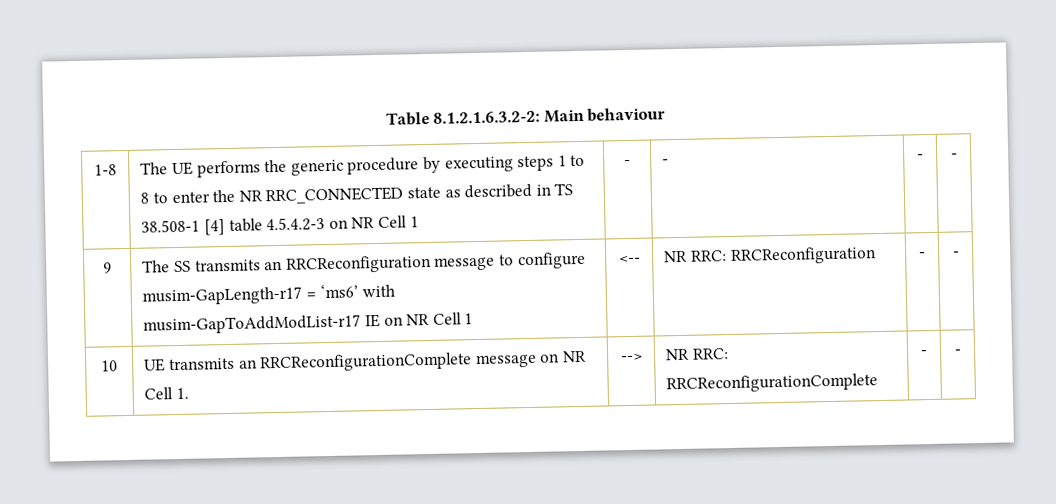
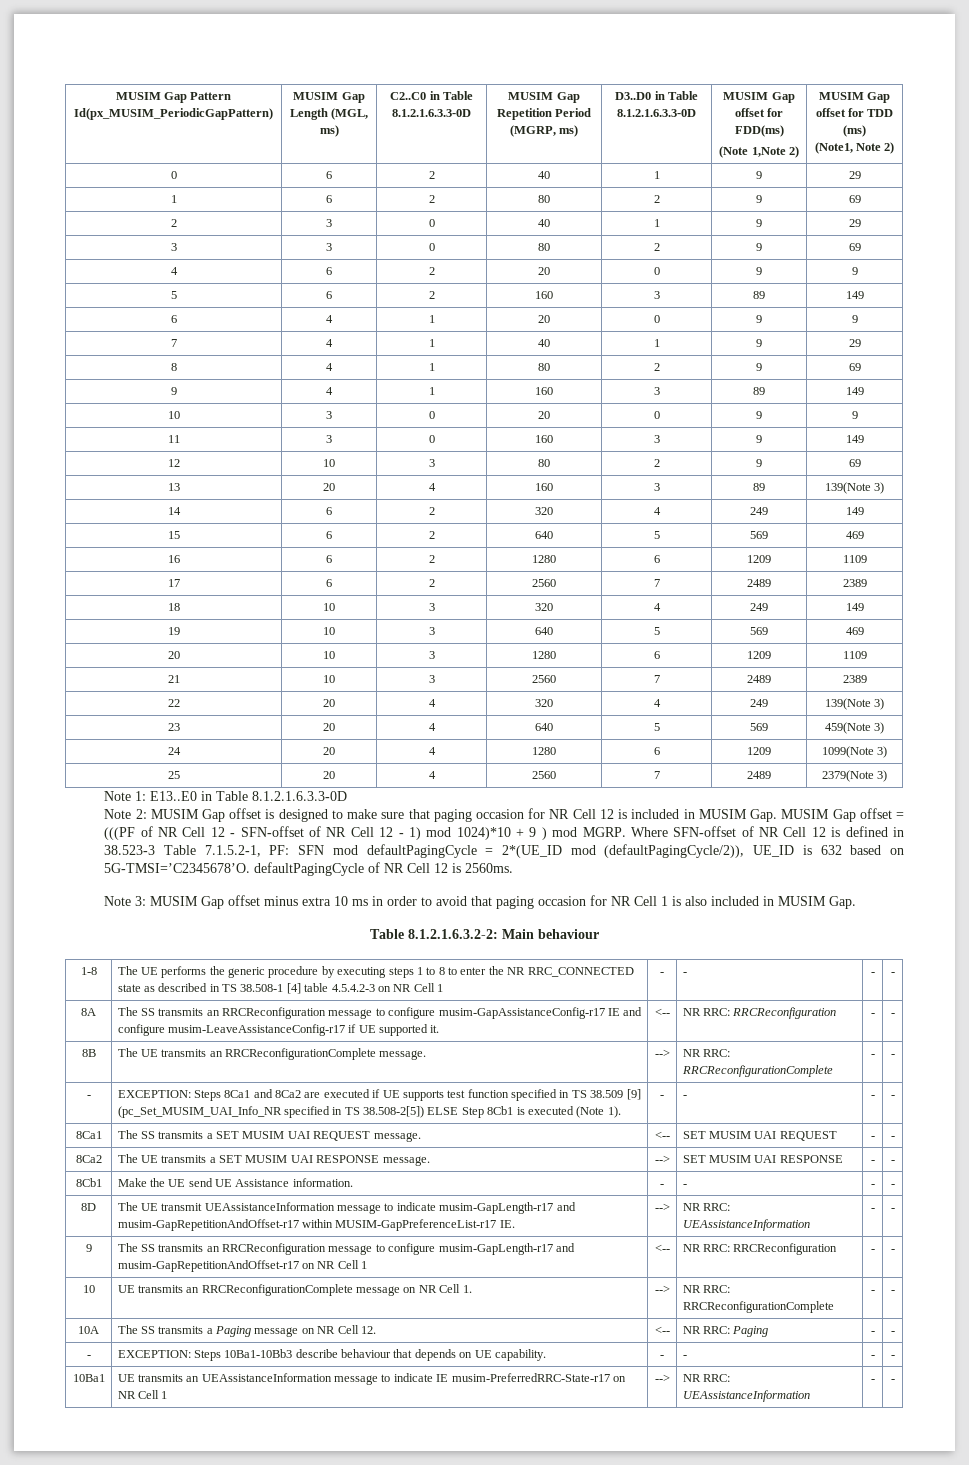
(385, 118) none -> [115,92,232,103] [74,108,273,120] [293,92,365,103] [289,108,369,120] [319,125,339,137] [390,91,473,100] [392,109,471,117] [508,92,580,103] [496,108,592,120] [509,125,579,137] [615,91,698,100] [617,109,696,117] [723,92,795,103] [734,108,784,117] [734,125,784,137] [719,146,799,158] [818,92,891,103] [815,108,894,117] [843,125,866,137] [814,142,895,154] [170,171,177,179] [326,171,332,179] [428,171,435,179] [538,171,550,179] [653,171,660,179] [756,171,762,179] [848,171,861,179] [170,195,177,203] [326,195,332,203] [428,195,435,203] [538,195,550,203] [653,195,660,203] [756,195,762,203] [848,195,861,203] [170,219,177,227] [326,219,332,227] [428,219,435,227] [538,219,550,227] [653,219,660,227] [756,219,762,227] [848,219,861,227] [170,243,177,251] [326,243,332,251] [428,243,435,251] [538,243,550,251] [653,243,660,251] [756,243,762,251] [848,243,861,251] [170,267,178,275] [326,267,332,275] [428,267,435,275] [538,267,550,275] [653,267,660,275] [756,267,762,275] [851,267,858,275] [170,291,177,299] [326,291,332,299] [428,291,435,299] [535,291,553,299] [653,291,660,299] [753,291,765,299] [845,291,864,299] [170,315,177,323] [326,315,333,323] [428,315,435,323] [538,315,550,323] [653,315,660,323] [756,315,762,323] [851,315,858,323] [170,339,177,347] [326,339,333,347] [428,339,435,347] [538,339,550,347] [653,339,660,347] [756,339,762,347] [848,339,861,347] [170,363,177,371] [326,363,333,371] [428,363,435,371] [538,363,550,371] [653,363,660,371] [756,363,762,371] [848,363,861,371] [170,387,177,395] [326,387,333,395] [428,387,435,395] [535,387,553,395] [653,387,660,395] [753,387,765,395] [845,387,864,395] [167,411,180,419] [326,411,332,419] [428,411,435,419] [538,411,550,419] [653,411,660,419] [756,411,762,419] [851,411,858,419] [167,435,180,443] [326,435,332,443] [428,435,435,443] [535,435,553,443] [653,435,660,443] [756,435,762,443] [845,435,864,443] [167,459,180,467] [323,459,335,467] [428,459,435,467] [538,459,550,467] [653,459,660,467] [756,459,762,467] [848,459,861,467] [167,483,180,491] [323,483,335,491] [428,483,436,491] [535,483,553,491] [653,483,660,491] [753,483,765,491] [824,482,885,494] [167,507,181,515] [326,507,332,515] [428,507,435,515] [535,507,553,515] [653,507,661,515] [750,507,768,515] [845,507,864,515] [167,531,180,539] [326,531,332,539] [428,531,435,539] [535,531,553,539] [653,531,660,539] [750,531,768,539] [845,531,864,539] [167,555,180,563] [326,555,332,563] [428,555,435,563] [532,555,556,563] [653,555,660,563] [747,555,771,563] [842,555,867,563] [167,579,180,587] [326,579,332,587] [428,579,435,587] [532,579,556,587] [653,579,660,587] [747,579,771,587] [842,579,867,587] [167,603,180,611] [323,603,335,611] [428,603,435,611] [535,603,553,611] [653,603,661,611] [750,603,768,611] [845,603,864,611] [167,627,180,635] [323,627,335,635] [428,627,435,635] [535,627,553,635] [653,627,660,635] [750,627,768,635] [845,627,864,635] [167,651,180,659] [323,651,335,659] [428,651,435,659] [532,651,556,659] [653,651,660,659] [747,651,771,659] [842,651,867,659] [167,675,180,683] [323,675,335,683] [428,675,435,683] [532,675,556,683] [653,675,660,683] [747,675,771,683] [842,675,867,683] [167,699,180,707] [323,699,335,707] [428,699,436,707] [535,699,553,707] [653,699,661,707] [750,699,768,707] [824,698,885,710] [167,723,180,731] [323,723,335,731] [428,723,436,731] [535,723,553,731] [653,723,660,731] [750,723,768,731] [824,722,885,734] [167,747,181,755] [323,747,335,755] [428,747,436,755] [532,747,556,755] [653,747,660,755] [747,747,771,755] [821,746,888,758] [167,771,180,779] [323,771,335,779] [428,771,436,779] [532,771,556,779] [653,771,660,779] [747,771,771,779] [821,770,888,782] [104,791,348,801] [104,808,905,822] [104,826,905,840] [104,844,904,858] [104,862,514,876] [104,895,857,909] MUSIM Gap Pattern Id(px_MUSIM_PeriodicGapPattern) | MUSIM Gap Length (MGL, ms) | C2..C0 in Table 8.1.2.1.6.3.3-0D | MUSIM Gap Repetition Period (MGRP, ms) | D3..D0 in Table 8.1.2.1.6.3.3-0D | MUSIM Gap offset for FDD(ms) // (Note 1,Note 2) | MUSIM Gap offset for TDD (ms) // (Note1, Note 2) // 0 | 6 | 2 | 40 | 1 | 9 | 29 // 1 | 6 | 2 | 80 | 2 | 9 | 69 // 2 | 3 | 0 | 40 | 1 | 9 | 29 // 3 | 3 | 0 | 80 | 2 | 9 | 69 // 4 | 6 | 2 | 20 | 0 | 9 | 9 // 5 | 6 | 2 | 160 | 3 | 89 | 149 // 6 | 4 | 1 | 20 | 0 | 9 | 9 // 7 | 4 | 1 | 40 | 1 | 9 | 29 // 8 | 4 | 1 | 80 | 2 | 9 | 69 // 9 | 4 | 1 | 160 | 3 | 89 | 149 // 10 | 3 | 0 | 20 | 0 | 9 | 9 // 11 | 3 | 0 | 160 | 3 | 9 | 149 // 12 | 10 | 3 | 80 | 2 | 9 | 69 // 13 | 20 | 4 | 160 | 3 | 89 | 139(Note 3) // 14 | 6 | 2 | 320 | 4 | 249 | 149 // 15 | 6 | 2 | 640 | 5 | 569 | 469 // 16 | 6 | 2 | 1280 | 6 | 1209 | 1109 // 17 | 6 | 2 | 2560 | 7 | 2489 | 2389 // 18 | 10 | 3 | 320 | 4 | 249 | 149 // 19 | 10 | 3 | 640 | 5 | 569 | 469 // 20 | 10 | 3 | 1280 | 6 | 1209 | 1109 // 21 | 10 | 3 | 2560 | 7 | 2489 | 2389 // 22 | 20 | 4 | 320 | 4 | 249 | 139(Note 3) // 23 | 20 | 4 | 640 | 5 | 569 | 459(Note 3) // 24 | 20 | 4 | 1280 | 6 | 1209 | 1099(Note 3) // 25 | 20 | 4 | 2560 | 7 | 2489 | 2379(Note 3) // Note 1: E13..E0 in Table 8.1.2.1.6.3.3-0D // Note 2: MUSIM Gap offset is designed to make sure that paging occasion for NR Cell 12 is included in MUSIM Gap. MUSIM Gap offset = (((PF of NR Cell 12 - SFN-offset of NR Cell 12 - 1) mod 1024)*10 + 9 ) mod MGRP. Where SFN-offset of NR Cell 12 is defined in 38.523-3 Table 7.1.5.2-1, PF: SFN mod defaultPagingCycle = 2*(UE_ID mod (defaultPagingCycle/2)), UE_ID is 632 based on 5G-TMSI=’C2345678’O. defaultPagingCycle of NR Cell 12 is 2560ms. // Note 3: MUSIM Gap offset minus extra 10 ms in order to avoid that paging occasion for NR Cell 1 is also included in MUSIM Gap. //
(958, 156) none -> [81,1008,96,1016] [117,1007,643,1019] [117,1024,440,1036] [654,1008,670,1016] [682,1007,837,1019] [870,1013,875,1016] [890,1013,895,1016] [81,1049,96,1057] [117,1048,427,1060] [654,1049,670,1057] [682,1049,730,1057] [681,1065,833,1077] [870,1054,875,1057] [890,1054,895,1057] [86,1095,91,1098] [117,1089,641,1101] [117,1106,621,1118] [660,1095,664,1098] [682,1095,687,1098] [870,1095,875,1098] [890,1095,895,1098] [75,1131,102,1139] [117,1130,421,1142] [654,1131,670,1139] [682,1131,837,1141] [870,1136,875,1139] [890,1136,895,1139] [75,1155,102,1163] [117,1154,430,1166] [654,1155,670,1163] [682,1155,843,1163] [870,1160,875,1163] [890,1160,895,1163] [75,1178,102,1187] [117,1178,353,1187] [660,1184,664,1187] [682,1184,687,1187] [870,1184,875,1187] [890,1184,895,1187] [81,1203,96,1211] [117,1202,576,1214] [117,1219,515,1231] [654,1203,670,1211] [682,1203,730,1211] [682,1219,810,1231] [870,1208,875,1211] [890,1208,895,1211] // 8A | The SS transmits an RRCReconfiguration message to configure musim-GapAssistanceConfig-r17 IE and configure musim-LeaveAssistanceConfig-r17 if UE supported it. | <-- | NR RRC: RRCReconfiguration | - | - // 8B | The UE transmits an RRCReconfigurationComplete message. | --> | NR RRC: RRCReconfigurationComplete | - | - // - | EXCEPTION: Steps 8Ca1 and 8Ca2 are executed if UE supports test function specified in TS 38.509 [9] (pc_Set_MUSIM_UAI_Info_NR specified in TS 38.508-2[5]) ELSE Step 8Cb1 is executed (Note 1). | - | - | - | - // 8Ca1 | The SS transmits a SET MUSIM UAI REQUEST message. | <-- | SET MUSIM UAI REQUEST | - | - // 8Ca2 | The UE transmits a SET MUSIM UAI RESPONSE message. | --> | SET MUSIM UAI RESPONSE | - | - // 8Cb1 | Make the UE send UE Assistance information. | - | - | - | - // 8D | The UE transmit UEAssistanceInformation message to indicate musim-GapLength-r17 and musim-GapRepetitionAndOffset-r17 within MUSIM-GapPreferenceList-r17 IE. | --> | NR RRC: UEAssistanceInformation | - | -
[306,283,396,299] [143,313,381,335] = ‘ms6’ with musim-GapToAddModList-r17 IE -> [555,1243,575,1252] [117,1260,299,1272] and musim-GapRepetitionAndOffset-r17
(962, 352) none -> [78,1326,99,1334] [117,1325,376,1337] [654,1326,670,1334] [682,1326,769,1337] [870,1331,875,1334] [890,1331,895,1334] [86,1355,91,1358] [117,1349,546,1361] [660,1355,664,1358] [682,1355,687,1358] [870,1355,875,1358] [890,1355,895,1358] [72,1374,105,1382] [117,1373,626,1385] [117,1390,168,1399] [654,1374,670,1382] [682,1374,730,1382] [682,1390,810,1402] [870,1379,875,1382] [890,1379,895,1382] // 10A | The SS transmits a Paging message on NR Cell 12. | <-- | NR RRC: Paging | - | - // - | EXCEPTION: Steps 10Ba1-10Bb3 describe behaviour that depends on UE capability. | - | - | - | - // 10Ba1 | UE transmits an UEAssistanceInformation message to indicate IE musim-PreferredRRC-State-r17 on NR Cell 1 | --> | NR RRC: UEAssistanceInformation | - | -

